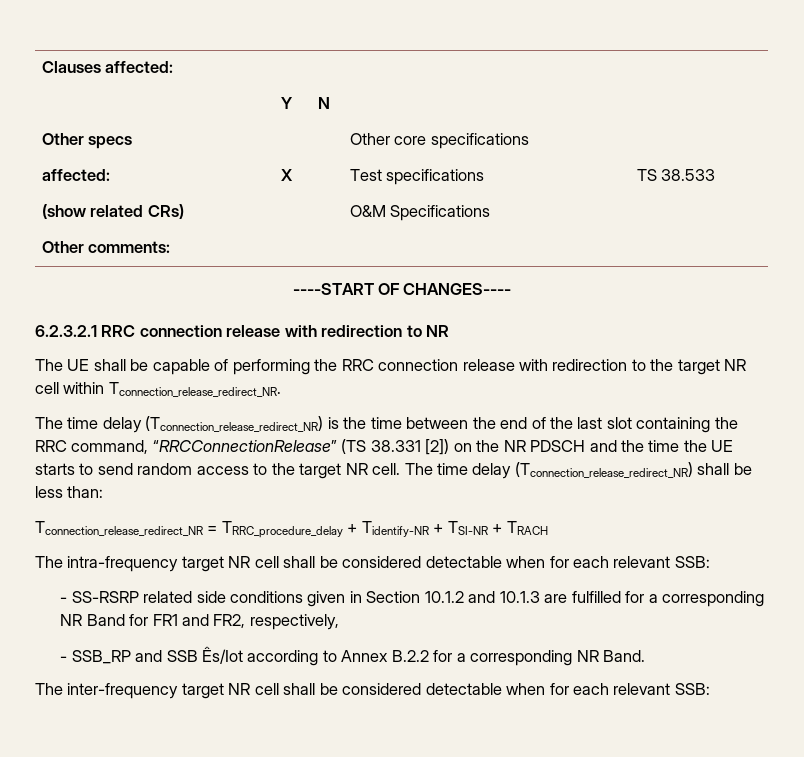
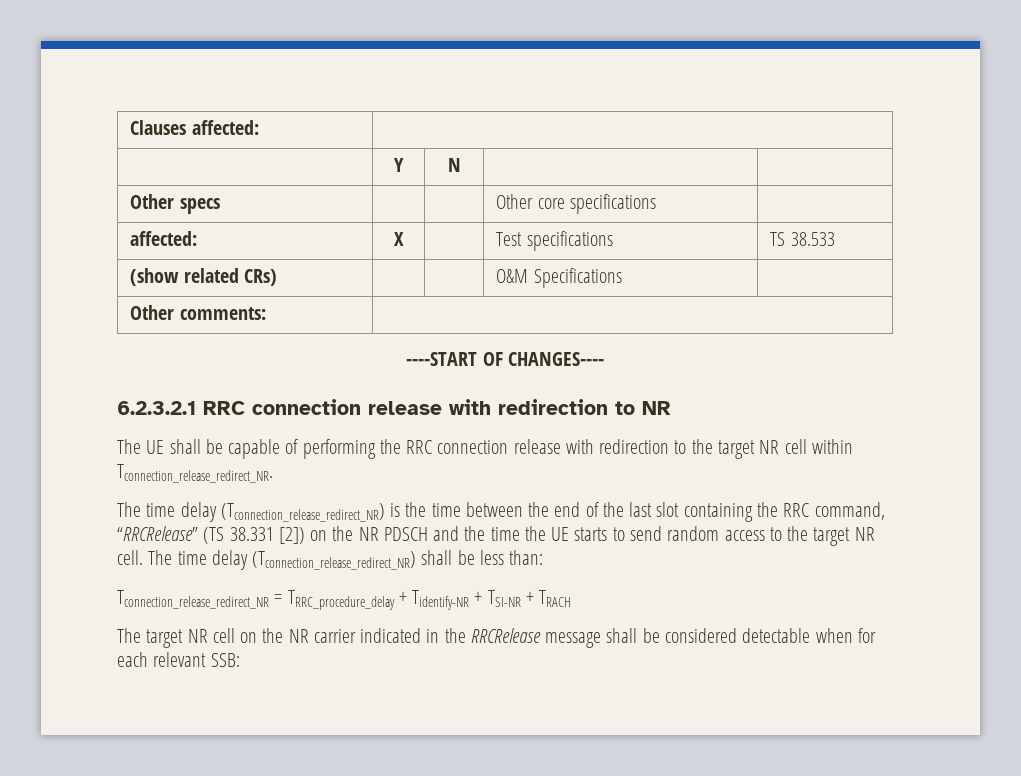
[152,440,337,452] “RRCConnectionRelease” -> [117,526,198,541] “RRCRelease”
[67,556,710,572] [60,591,764,607] [60,614,339,630] [60,646,646,666] [35,683,710,699] intra-frequency target NR cell shall be considered detectable when for each relevant SSB: // - SS-RSRP related side conditions given in Section 10.1.2 and 10.1.3 are fulfilled for a corresponding NR Band for FR1 and FR2, respectively, // - SSB_RP and SSB Ês/Iot according to Annex B.2.2 for a corresponding NR Band. // The inter-frequency target NR cell shall be considered detectable when for each relevant SSB: -> [146,628,876,648] [117,652,240,667] target NR cell on the NR carrier indicated in the RRCRelease message shall be considered detectable when for each relevant SSB:

